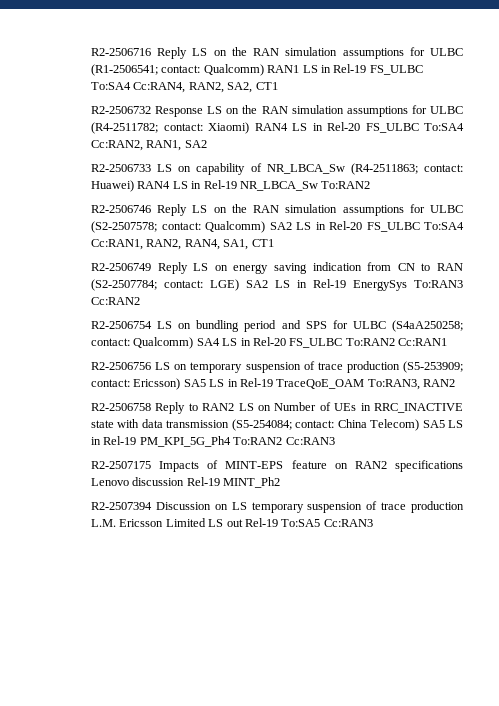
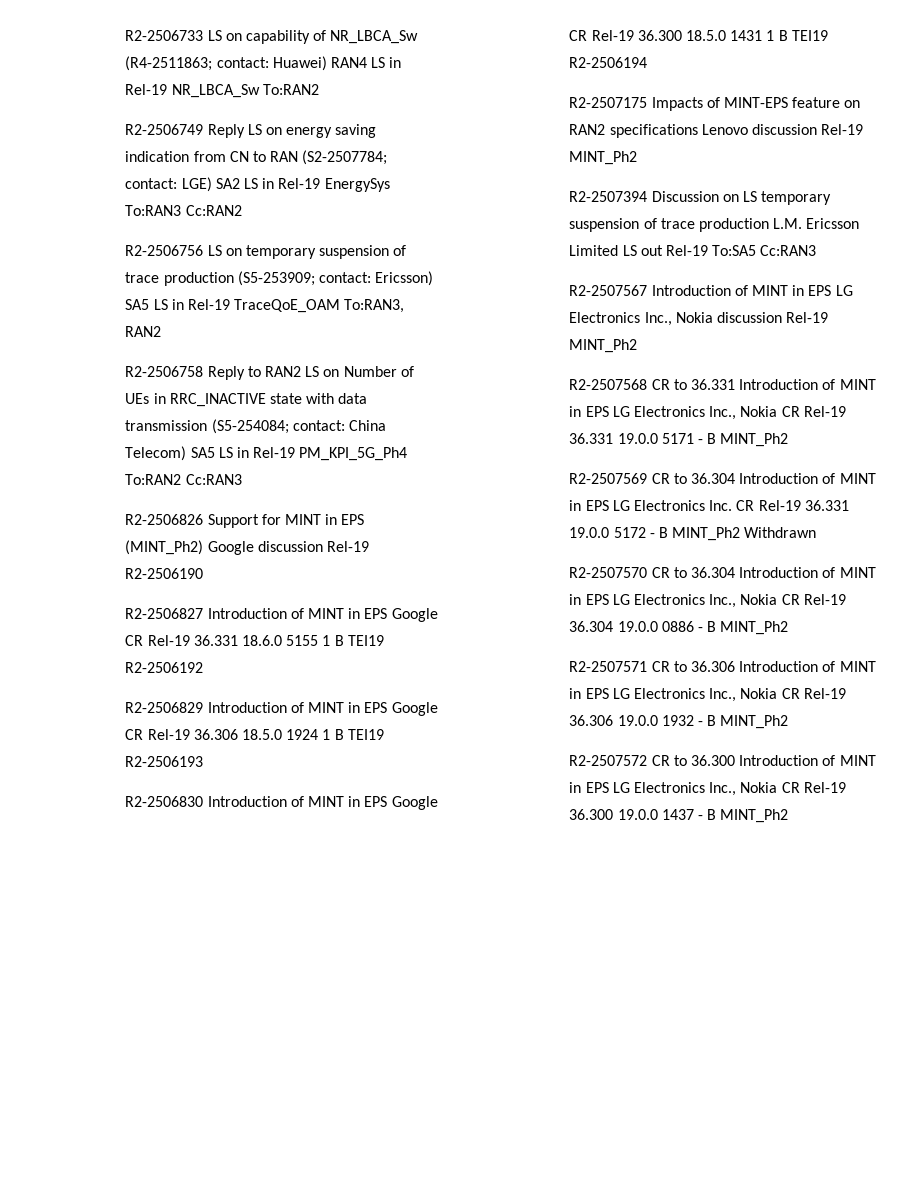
[91,47,463,59] [91,64,423,76] [91,82,278,93] [91,105,463,117] [91,122,465,134] [91,140,207,151] R2-2506716 Reply LS on the RAN simulation assumptions for ULBC (R1-2506541; contact: Qualcomm) RAN1 LS in Rel-19 FS_ULBC To:SA4 Cc:RAN4, RAN2, SA2, CT1 // R2-2506732 Response LS on the RAN simulation assumptions for ULBC (R4-2511782; contact: Xiaomi) RAN4 LS in Rel-20 FS_ULBC To:SA4 Cc:RAN2, RAN1, SA2 // -> (125, 35) none
[91,204,463,216] [91,221,465,233] [91,239,274,250] // R2-2506746 Reply LS on the RAN simulation assumptions for ULBC (S2-2507578; contact: Qualcomm) SA2 LS in Rel-20 FS_ULBC To:SA4 Cc:RAN1, RAN2, RAN4, SA1, CT1 -> (319, 89) none
[91,320,463,332] [91,337,448,349] // R2-2506754 LS on bundling period and SPS for ULBC (S4aA250258; contact: Qualcomm) SA4 LS in Rel-20 FS_ULBC To:RAN2 Cc:RAN1 -> (242, 210) none
(335, 441) none -> [125,514,365,528] [125,540,369,555] [125,568,204,579] [125,608,438,622] [125,635,384,646] [125,662,204,673] [125,702,438,716] [125,729,384,740] [125,756,204,767] [125,796,438,810] [569,30,828,41] [569,57,648,68] // R2-2506826 Support for MINT in EPS (MINT_Ph2) Google discussion Rel-19 R2-2506190 // R2-2506827 Introduction of MINT in EPS Google CR Rel-19 36.331 18.6.0 5155 1 B TEI19 R2-2506192 // R2-2506829 Introduction of MINT in EPS Google CR Rel-19 36.306 18.5.0 1924 1 B TEI19 R2-2506193 // R2-2506830 Introduction of MINT in EPS Google CR Rel-19 36.300 18.5.0 1431 1 B TEI19 R2-2506194
(373, 523) none -> [569,285,853,296] [569,312,829,326] [569,339,638,353] [569,379,876,390] [569,406,846,420] [569,433,789,447] [569,473,876,484] [569,500,849,511] [569,527,817,541] [569,567,876,578] [569,594,846,608] [569,621,789,635] [569,661,876,672] [569,688,846,702] [569,715,789,729] [569,755,876,766] [569,782,846,796] [569,809,789,823] // R2-2507567 Introduction of MINT in EPS LG Electronics Inc., Nokia discussion Rel-19 MINT_Ph2 // R2-2507568 CR to 36.331 Introduction of MINT in EPS LG Electronics Inc., Nokia CR Rel-19 36.331 19.0.0 5171 - B MINT_Ph2 // R2-2507569 CR to 36.304 Introduction of MINT in EPS LG Electronics Inc. CR Rel-19 36.331 19.0.0 5172 - B MINT_Ph2 Withdrawn // R2-2507570 CR to 36.304 Introduction of MINT in EPS LG Electronics Inc., Nokia CR Rel-19 36.304 19.0.0 0886 - B MINT_Ph2 // R2-2507571 CR to 36.306 Introduction of MINT in EPS LG Electronics Inc., Nokia CR Rel-19 36.306 19.0.0 1932 - B MINT_Ph2 // R2-2507572 CR to 36.300 Introduction of MINT in EPS LG Electronics Inc., Nokia CR Rel-19 36.300 19.0.0 1437 - B MINT_Ph2

